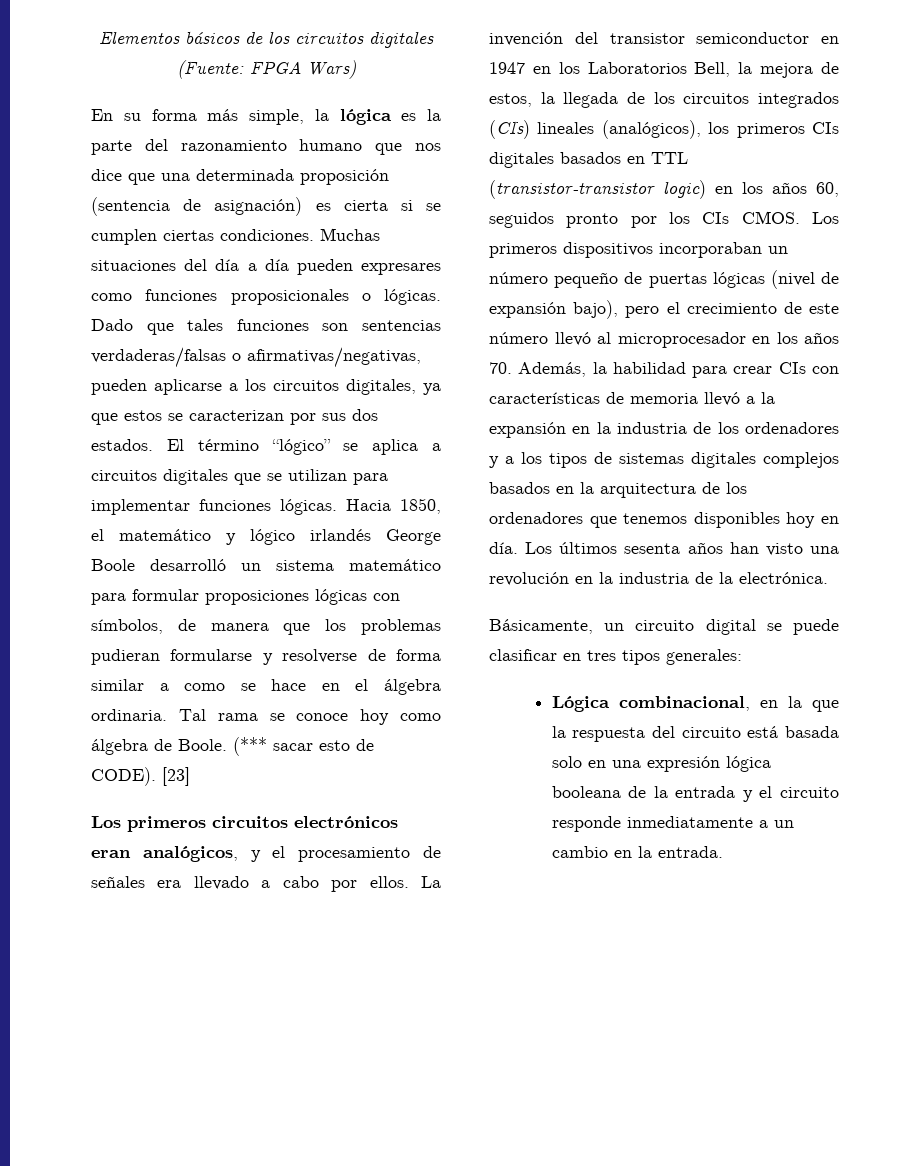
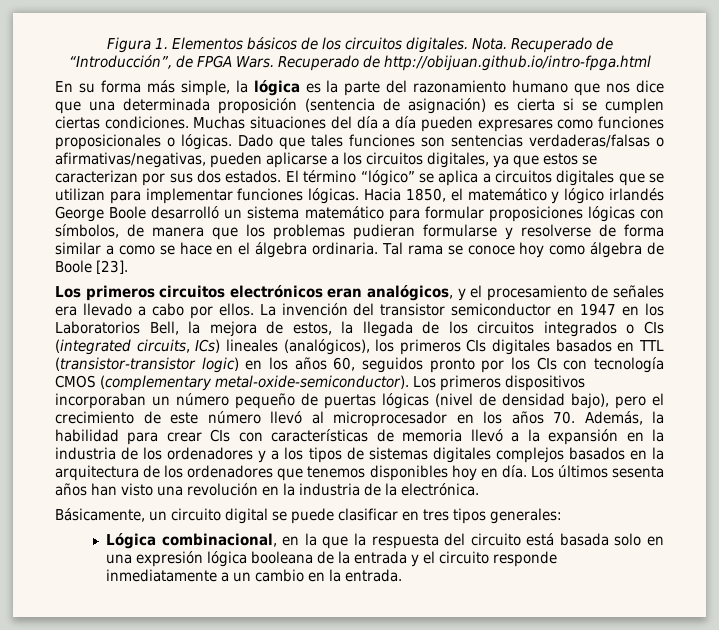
(99, 37) none -> [106,37,168,53] Figura 1.
[369,31,434,48] [176,60,356,79] digitales (Fuente: FPGA Wars) -> [405,37,613,53] [68,55,651,71] digitales. Nota. Recuperado de “Introducción”, de FPGA Wars. Recuperado de http://obijuan.github.io/intro-fpga.html
[178,737,374,756] [91,767,190,786] Boole. (*** sacar esto de CODE). [23] -> [55,260,128,274] Boole [23].
[489,120,530,139] (CIs) -> [626,321,665,334] [55,339,221,355] o CIs (integrated circuits, ICs)
[741,211,800,224] CMOS. -> [563,357,665,373] [55,375,409,391] con tecnología CMOS (complementary metal-oxide-semiconductor).
[489,302,566,318] expansión -> [502,393,565,406] densidad

